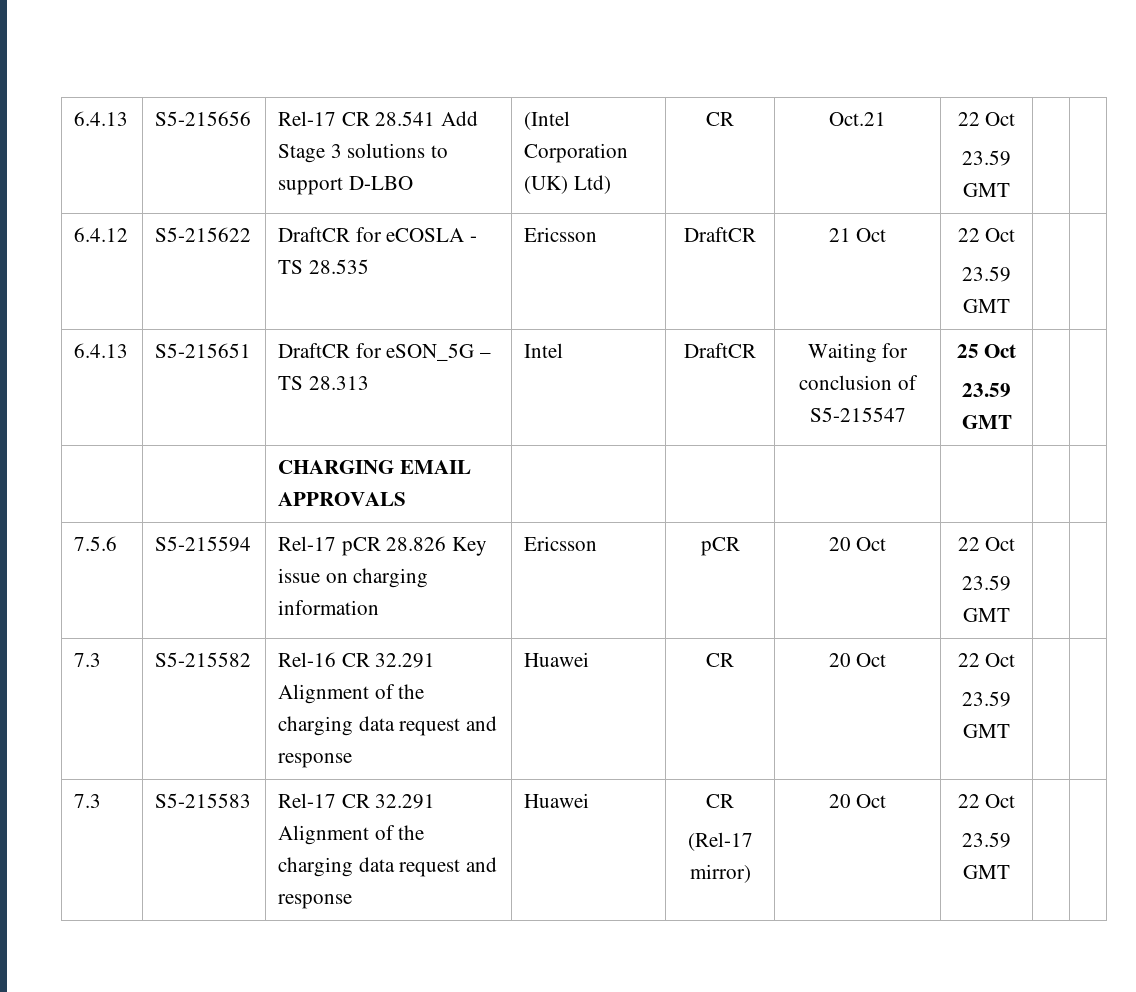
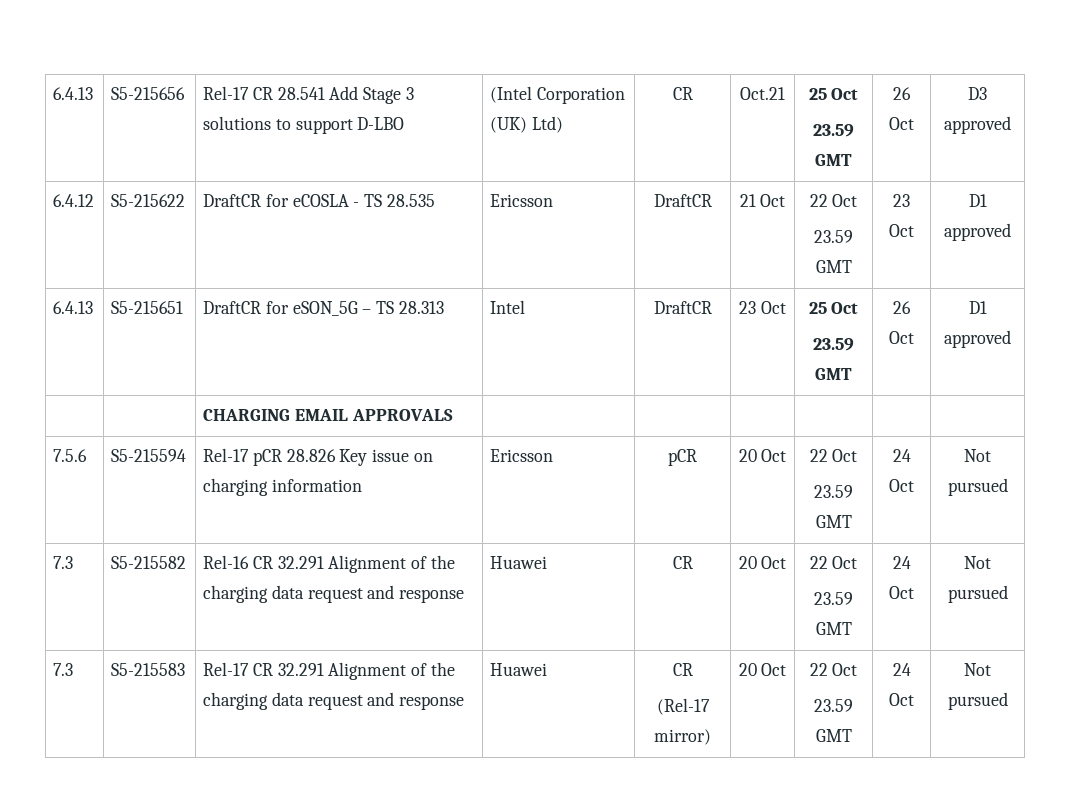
[957,112,1016,126] [962,150,1011,166] [963,183,1010,197] 22 Oct // 23.59 GMT | | -> [808,88,859,100] [813,124,854,137] [815,154,852,166] [893,87,911,100] [889,117,914,130] [968,87,987,100] [944,116,1011,134] 25 Oct // 23.59 GMT | 26 Oct | D3 approved
(1010, 306) | -> [893,194,910,207] [889,224,914,237] [968,194,987,207] [944,223,1011,241] 23 Oct | D1 approved
[807,343,909,363] [799,375,918,390] [809,407,906,422] [956,344,1017,358] [962,383,1011,397] [961,415,1012,429] Waiting for conclusion of S5-215547 | 25 Oct // 23.59 GMT | | -> [739,301,786,314] [808,302,859,314] [813,338,854,351] [815,368,852,380] [893,301,911,314] [889,331,914,344] [968,301,987,314] [944,330,1011,348] 23 Oct | 25 Oct // 23.59 GMT | 26 Oct | D1 approved
(1010, 615) | -> [892,449,911,462] [889,479,914,492] [964,449,991,462] [947,478,1008,496] 24 Oct | Not pursued
(1010, 731) | -> [892,556,911,569] [889,586,914,599] [964,556,991,569] [947,585,1008,603] 24 Oct | Not pursued
(1010, 872) | -> [892,663,911,676] [889,693,914,706] [964,663,991,676] [947,692,1008,710] 24 Oct | Not pursued

